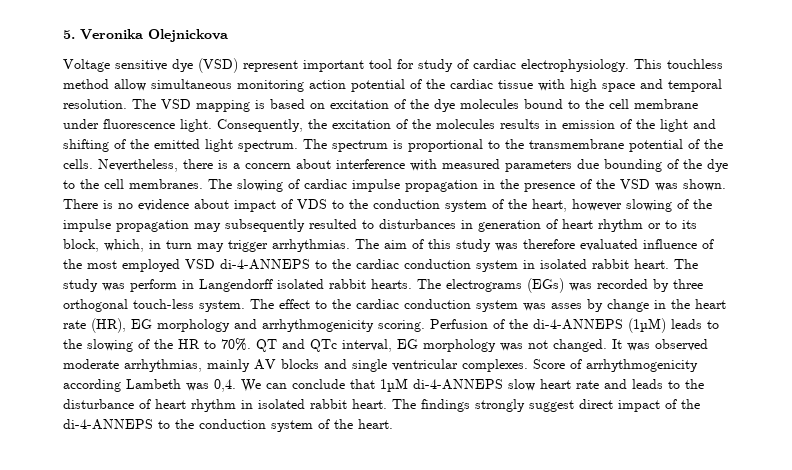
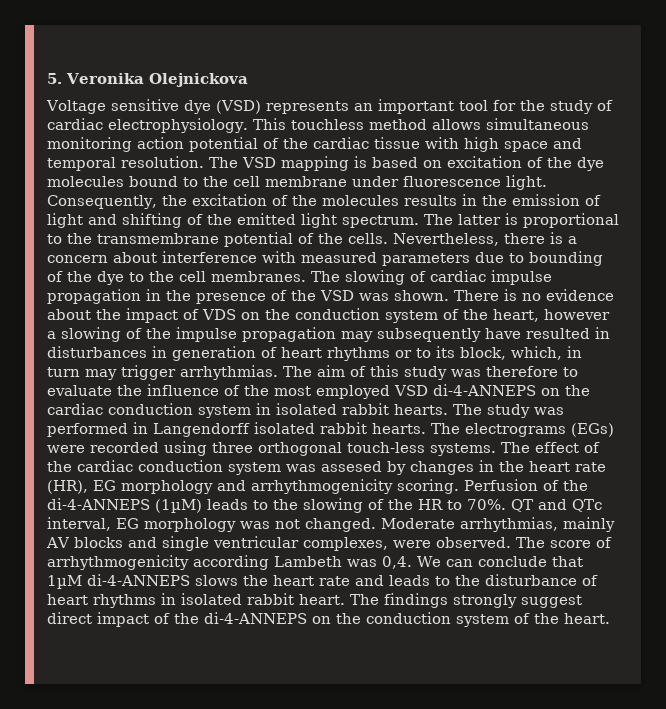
[243,60,298,72] represent -> [265,101,373,114] represents an
(414, 64) none -> [519,100,545,111] the
[114,79,146,91] allow -> [431,119,481,130] allows
(557, 124) none -> [481,195,507,206] the
[636,119,655,129] the -> (601, 200) none
[332,140,388,152] spectrum -> [458,214,501,225] latter
(599, 164) none -> [509,253,524,263] to
(229, 204) none -> [96,309,121,320] the
[332,200,344,209] to -> [241,312,260,320] on
(622, 205) none -> [47,331,56,339] a
[309,219,374,229] resulted to -> [485,327,610,339] have resulted in
[598,219,643,232] rhythm -> [327,347,390,361] rhythms
[580,239,638,251] evaluated -> [563,367,578,377] [47,385,142,396] to evaluate the
[315,260,327,269] to -> [541,388,560,396] on
[634,259,669,269] heart. -> [394,404,448,415] hearts.
[130,279,177,292] perform -> [47,423,128,437] performed
[569,279,669,292] was recorded by -> [47,441,207,456] were recorded using
[199,300,245,312] system. -> [430,443,496,456] systems.
[315,300,327,309] to -> [584,442,600,453] of
[551,299,649,312] asses by change -> [321,461,474,475] assesed by changes
[612,339,708,351] [63,359,119,369] It was observed moderate -> [381,518,455,529] Moderate
[462,359,565,372] complexes. Score -> [303,537,591,551] complexes, were observed. The score
[508,379,535,391] slow -> [195,575,268,586] slows the
[191,399,236,412] rhythm -> [93,594,156,608] rhythms
[158,420,170,429] to -> [312,616,331,624] on

